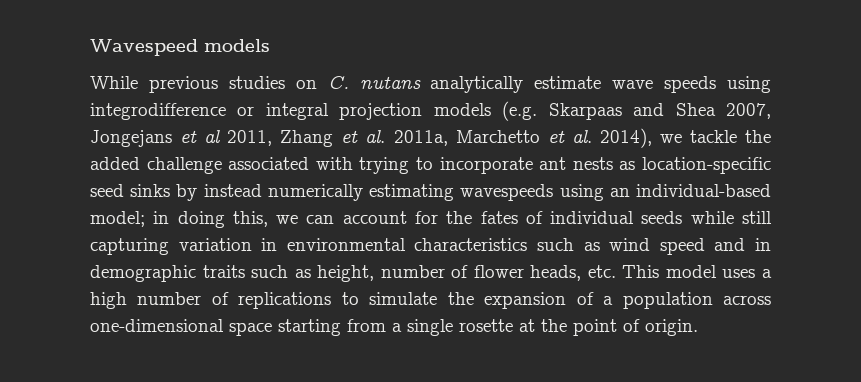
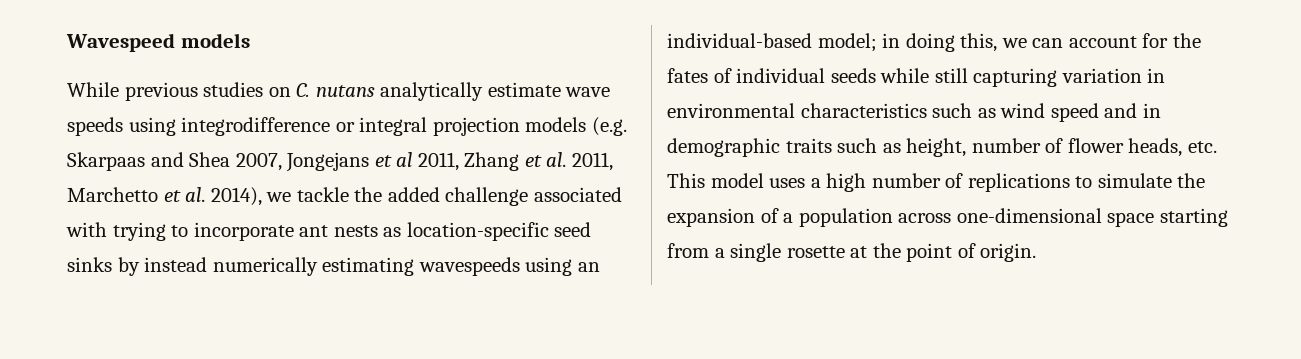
[393,130,448,146] 2011a, -> [571,152,613,171] 2011,

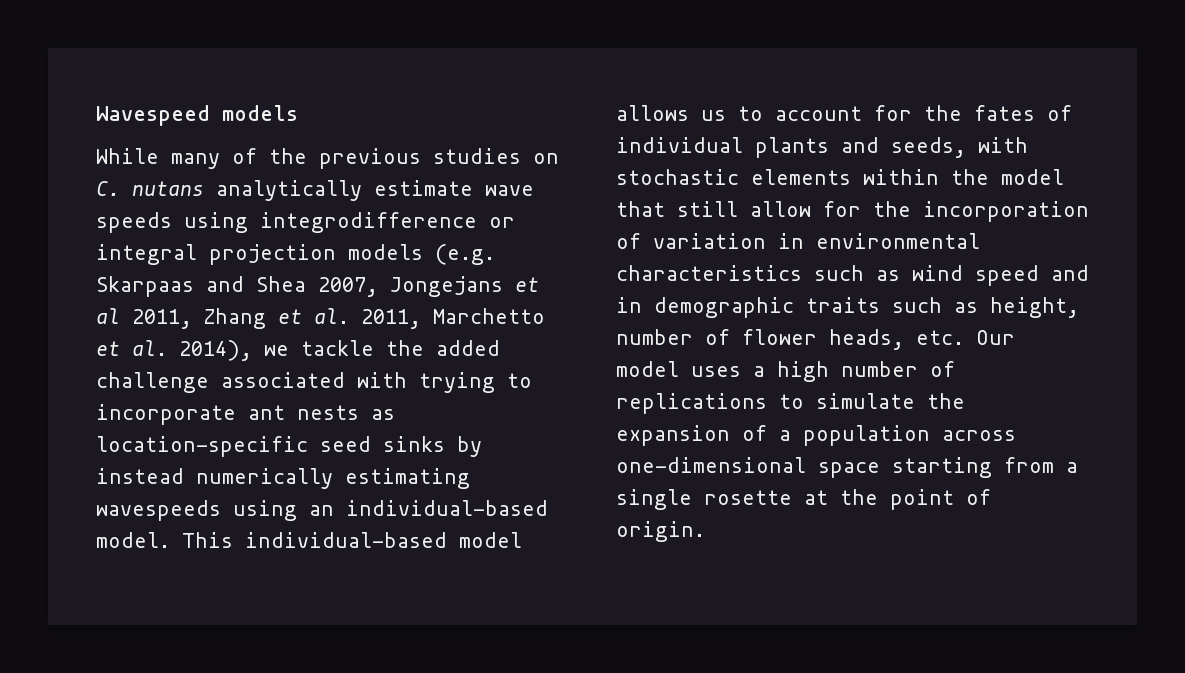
(119, 89) none -> [171,148,307,169] many of the
[817,33,1064,52] model; in doing this, we can -> [96,532,522,548] [616,105,763,121] model. This individual-based model allows us to
[830,68,1058,87] seeds while still capturing -> [755,137,1028,158] [616,169,1064,185] [616,201,1089,222] [616,233,641,249] plants and seeds, with stochastic elements within the model that still allow for the incorporation of
[667,173,705,188] This -> [976,330,1015,345] Our

